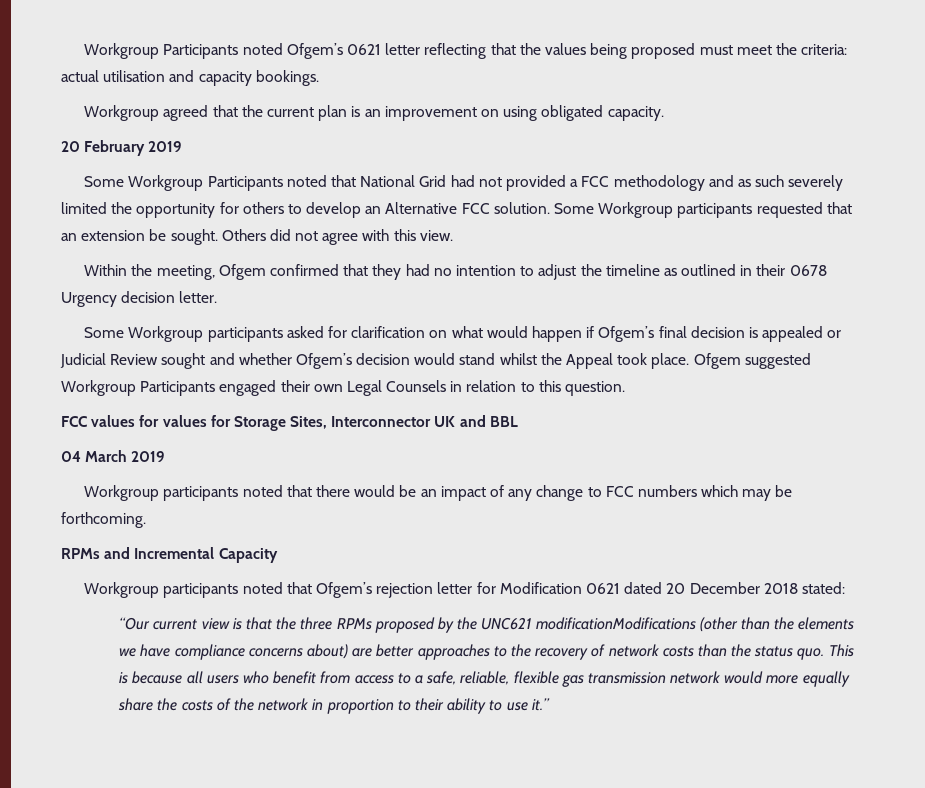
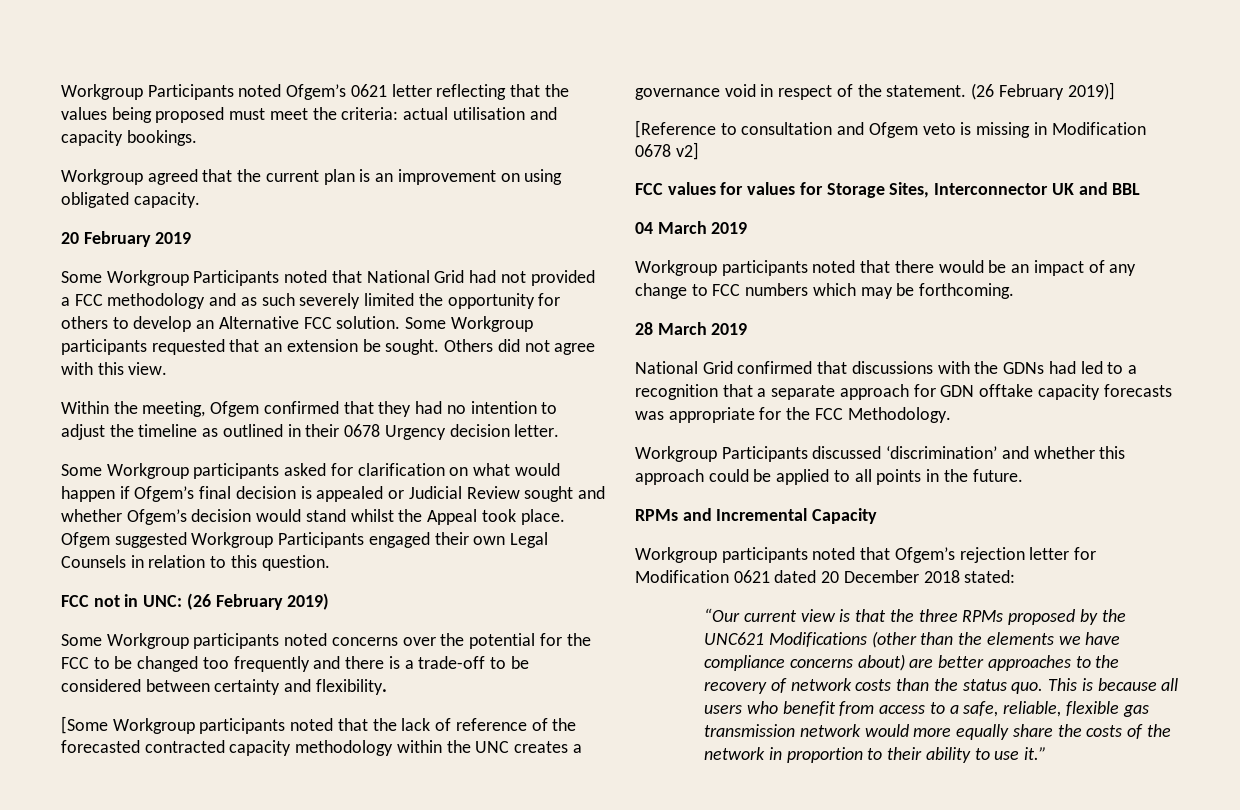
(626, 388) none -> [61,593,330,610] [61,633,591,649] [61,656,529,672] [61,679,387,695] [61,716,577,734] [61,740,582,756] [635,82,1115,100] [635,120,1146,138] [635,142,699,160] // FCC not in UNC: (26 February 2019) // Some Workgroup participants noted concerns over the potential for the FCC to be changed too frequently and there is a trade-off to be considered between certainty and flexibility. // [Some Workgroup participants noted that the lack of reference of the forecasted contracted capacity methodology within the UNC creates a governance void in respect of the statement. (26 February 2019)] // [Reference to consultation and Ofgem veto is missing in Modification 0678 v2]
(146, 520) none -> [635,322,748,335] [635,361,1137,374] [635,384,1172,400] [635,407,951,423] [635,446,1126,462] [635,469,1023,485] // 28 March 2019 // National Grid confirmed that discussions with the GDNs had led to a recognition that a separate approach for GDN offtake capacity forecasts was appropriate for the FCC Methodology. // Workgroup Participants discussed ‘discrimination’ and whether this approach could be applied to all points in the future.
[535,617,696,630] modificationModifications -> [768,632,867,647] Modifications

